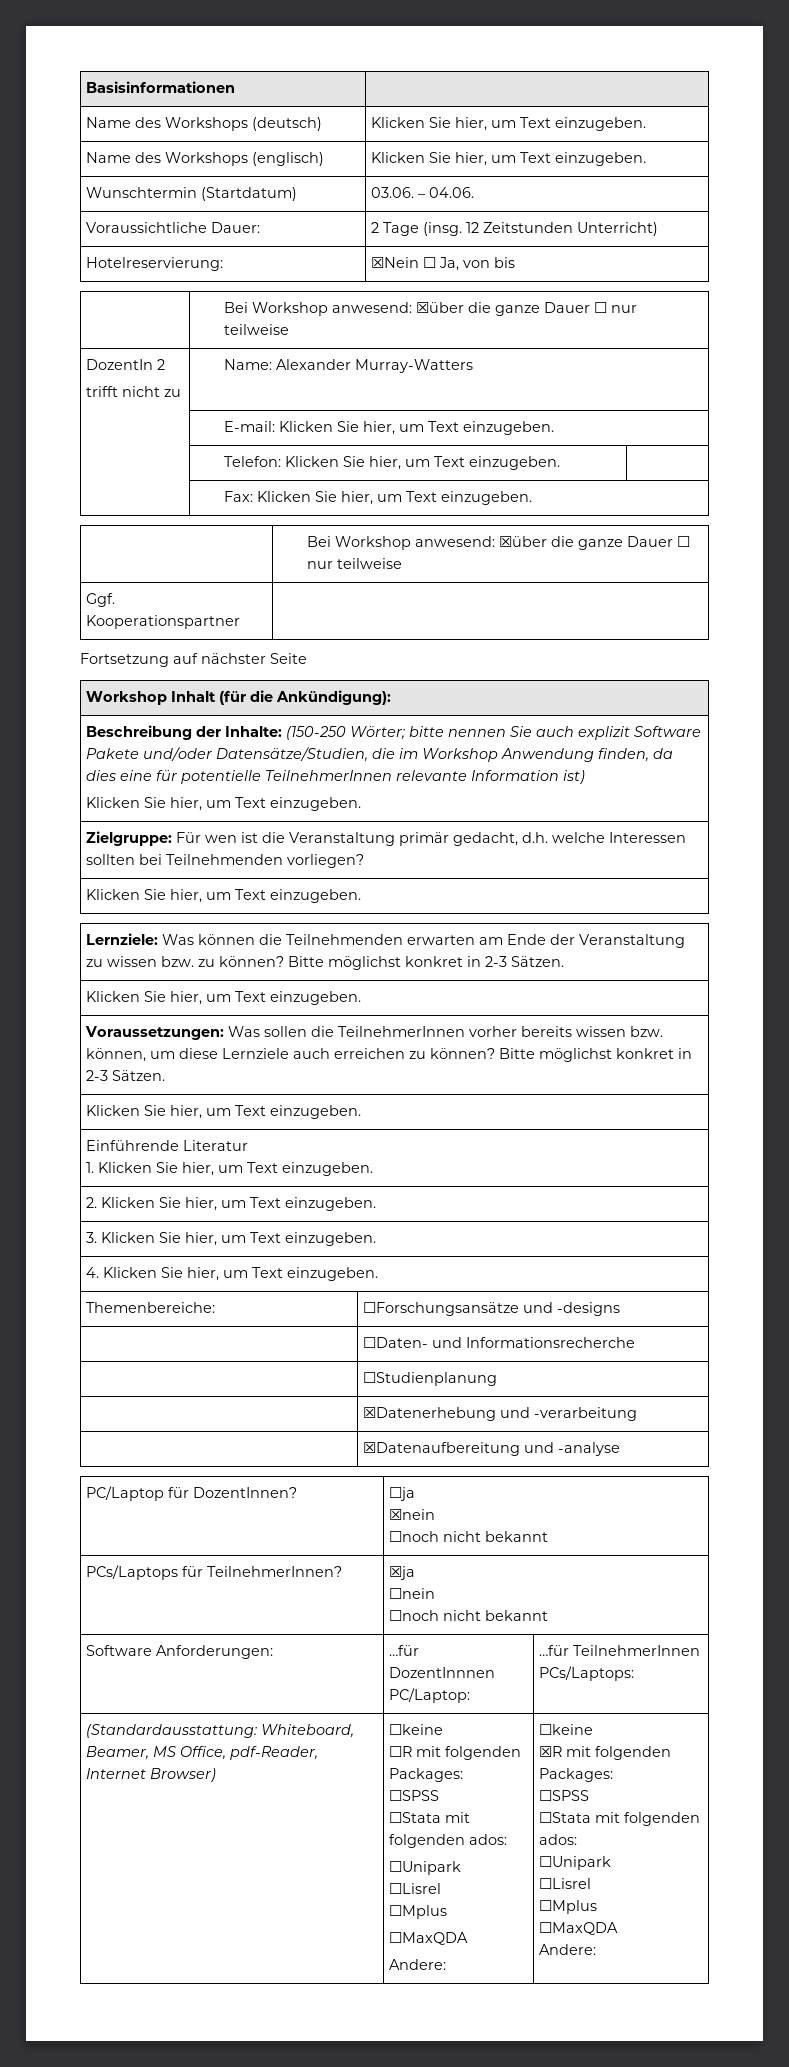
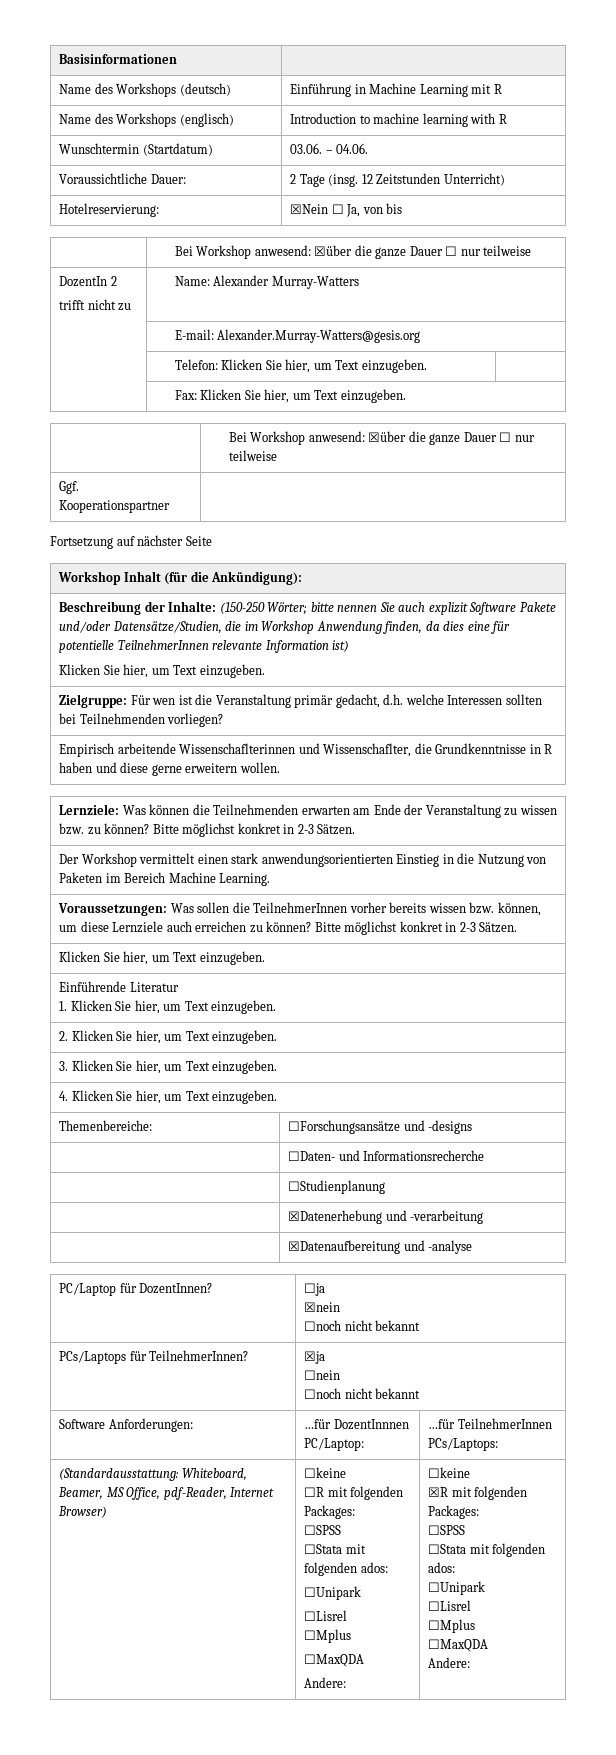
[371,117,647,131] [86,152,325,166] [371,152,647,166] Klicken Sie hier, um Text einzugeben. // Name des Workshops (englisch) | Klicken Sie hier, um Text einzugeben. -> [290,83,502,97] [59,113,234,127] [290,113,507,127] Einführung in Machine Learning mit R // Name des Workshops (englisch) | Introduction to machine learning with R
[279,421,555,435] Klicken Sie hier, um Text einzugeben. -> [217,329,421,343] Alexander.Murray-Watters@gesis.org
[86,889,362,903] Klicken Sie hier, um Text einzugeben. -> [59,743,553,757] [59,762,280,776] Empirisch arbeitende Wissenschaflterinnen und Wissenschaflter, die Grundkenntnisse in R haben und diese gerne erweitern wollen.
[86,991,362,1005] Klicken Sie hier, um Text einzugeben. -> [59,853,547,867] [59,872,271,886] Der Workshop vermittelt einen stark anwendungsorientierten Einstieg in die Nutzung von Paketen im Bereich Machine Learning.

